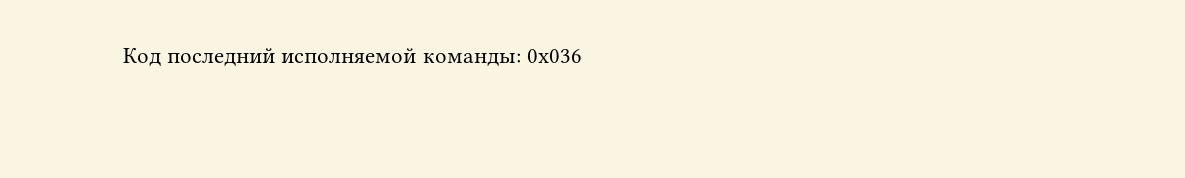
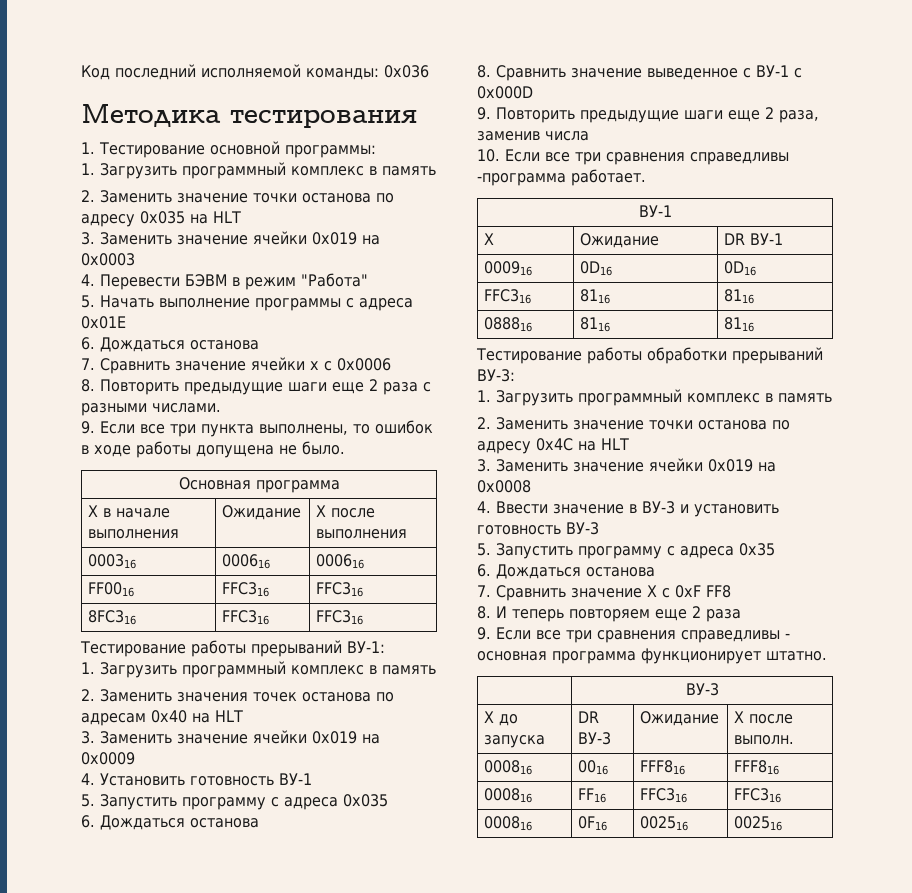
(582, 56) none -> [81,104,417,128] [81,141,376,158] [81,162,436,179] [81,190,394,203] [81,211,241,227] [81,231,380,245] [81,253,135,266] [81,273,368,290] [81,295,413,311] [81,316,126,329] [81,337,259,352] [81,357,391,374] [81,379,431,395] [81,403,221,416] [81,420,433,437] [81,441,345,458] [178,477,340,493] [87,505,170,518] [87,529,179,539] [221,505,301,520] [315,505,375,518] [315,529,407,539] [87,554,136,569] [221,554,270,569] [315,554,364,569] [87,582,134,597] [221,582,269,597] [315,582,363,597] [87,610,136,625] [221,610,269,625] [315,610,363,625] [80,640,385,657] [81,661,436,678] [81,689,394,702] [81,710,243,726] [81,730,380,744] [81,752,135,765] [81,773,312,786] [81,794,388,810] [81,815,259,830] [477,65,802,81] [477,86,533,99] [477,107,819,123] [477,131,589,141] [477,149,789,165] [477,169,646,186] [638,205,672,217] [483,233,494,245] [579,233,659,248] [723,233,783,245] [483,261,532,276] [579,261,612,276] [723,261,756,276] [483,289,531,304] [579,289,610,304] [723,289,754,304] [483,317,532,332] [579,317,610,332] [723,317,754,332] [476,347,823,364] [477,369,515,382] [477,389,832,406] [477,417,790,430] [477,438,629,454] [477,458,776,472] [477,480,531,493] [477,501,779,517] [477,522,599,535] [477,543,775,559] [477,564,655,579] [477,585,731,601] [477,606,741,622] [477,627,790,643] [477,648,827,664] [685,683,719,696] [483,711,518,726] [483,735,545,748] [577,711,599,723] [577,732,611,745] [639,711,719,726] [733,711,793,724] [733,735,794,745] [483,760,532,775] [577,760,608,775] [639,760,685,775] [733,760,779,775] [483,788,532,803] [577,788,606,803] [639,788,687,803] [733,788,781,803] [483,816,532,831] [577,816,607,831] [639,816,688,831] [733,816,782,831] // Методика тестирования // 1. Тестирование основной программы: // 1. Загрузить программный комплекс в память // 2. Заменить значение точки останова по адресу 0x035 на HLT // 3. Заменить значение ячейки 0x019 на 0x0003 // 4. Перевести БЭВМ в режим "Работа" // 5. Начать выполнение программы с адреса 0x01E // 6. Дождаться останова // 7. Сравнить значение ячейки x с 0x0006 // 8. Повторить предыдущие шаги еще 2 раза с разными числами. // 9. Если все три пункта выполнены, то ошибок в ходе работы допущена не было. // Основная программа // X в начале выполнения | Ожидание | X после выполнения // 000316 | 000616 | 000616 // FF0016 | FFC316 | FFC316 // 8FC316 | FFC316 | FFC316 // Тестирование работы прерываний ВУ-1: // 1. Загрузить программный комплекс в память // 2. Заменить значения точек останова по адресам 0x40 на HLT // 3. Заменить значение ячейки 0x019 на 0x0009 // 4. Установить готовность ВУ-1 // 5. Запустить программу с адреса 0x035 // 6. Дождаться останова // 8. Сравнить значение выведенное с ВУ-1 с 0x000D // 9. Повторить предыдущие шаги еще 2 раза, заменив числа // 10. Если все три сравнения справедливы -программа работает. // ВУ-1 // X | Ожидание | DR ВУ-1 // 000916 | 0D16 | 0D16 // FFC316 | 8116 | 8116 // 088816 | 8116 | 8116 // Тестирование работы обработки прерываний ВУ-3: // 1. Загрузить программный комплекс в память // 2. Заменить значение точки останова по адресу 0x4C на HLT // 3. Заменить значение ячейки 0x019 на 0x0008 // 4. Ввести значение в ВУ-3 и установить готовность ВУ-3 // 5. Запустить программу с адреса 0x35 // 6. Дождаться останова // 7. Сравнить значение X с 0xF FF8 // 8. И теперь повторяем еще 2 раза // 9. Если все три сравнения справедливы - основная программа функционирует штатно. // | ВУ-3 // X до запуска | DR ВУ-3 | Ожидание | X после выполн. // 000816 | 0016 | FFF816 | FFF816 // 000816 | FF16 | FFC316 | FFC316 // 000816 | 0F16 | 002516 | 002516

